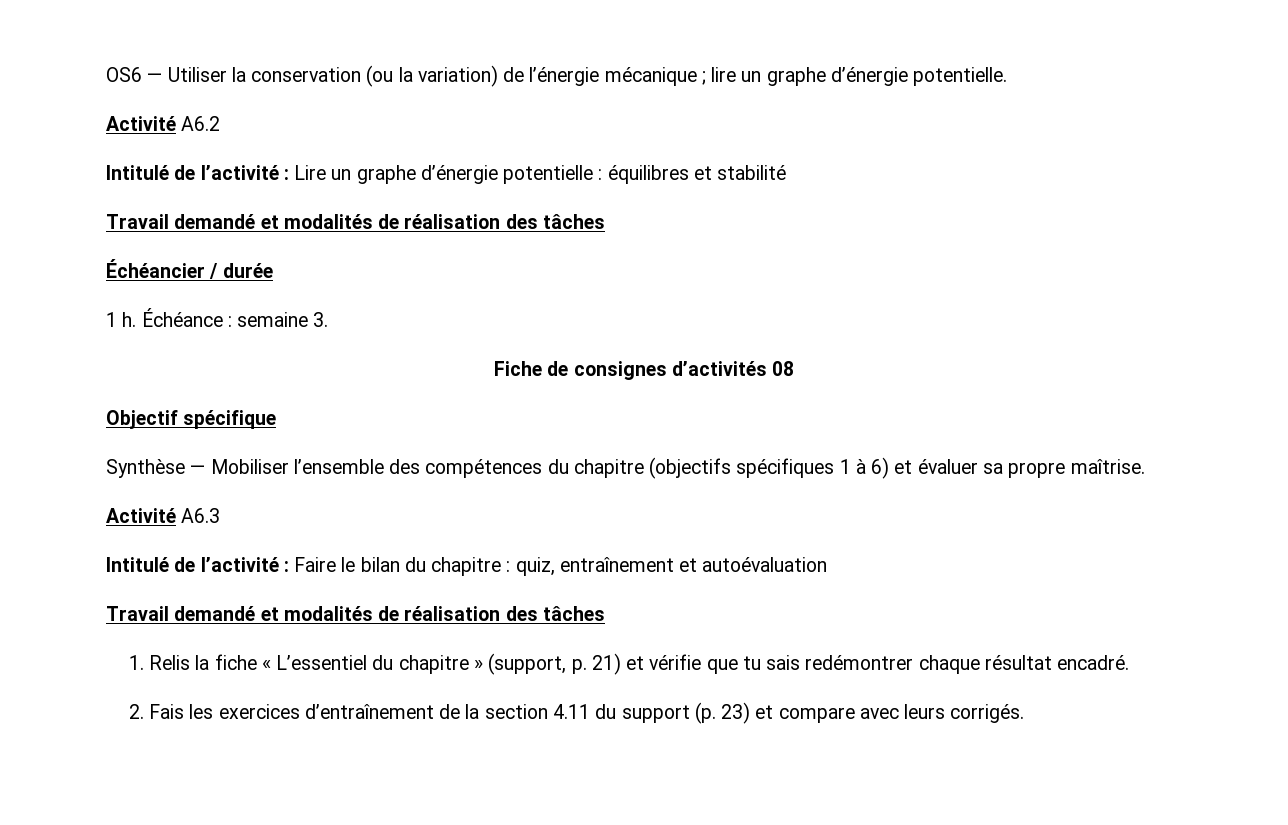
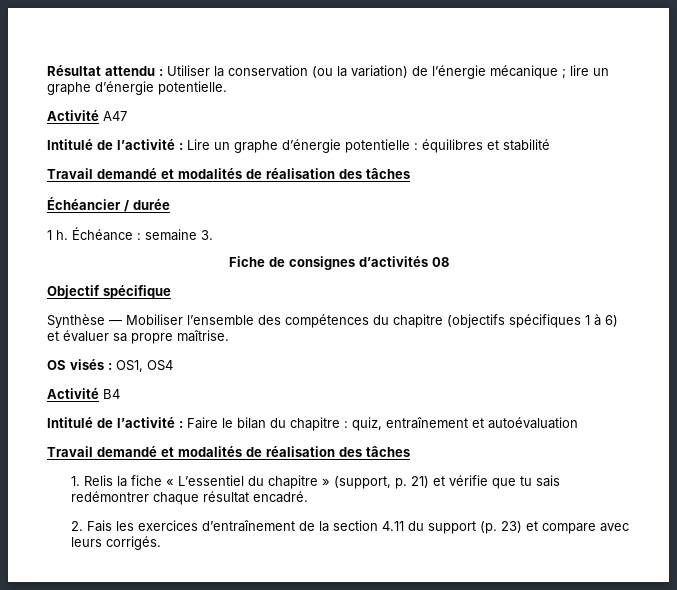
[106,67,163,82] OS6 — -> [47,65,163,76] Résultat attendu :
[181,116,221,131] A6.2 -> [103,111,127,121] A47
[106,508,221,523] // Activité A6.3 -> [47,359,173,372] [47,388,120,399] // OS visés : OS1, OS4 // Activité B4

